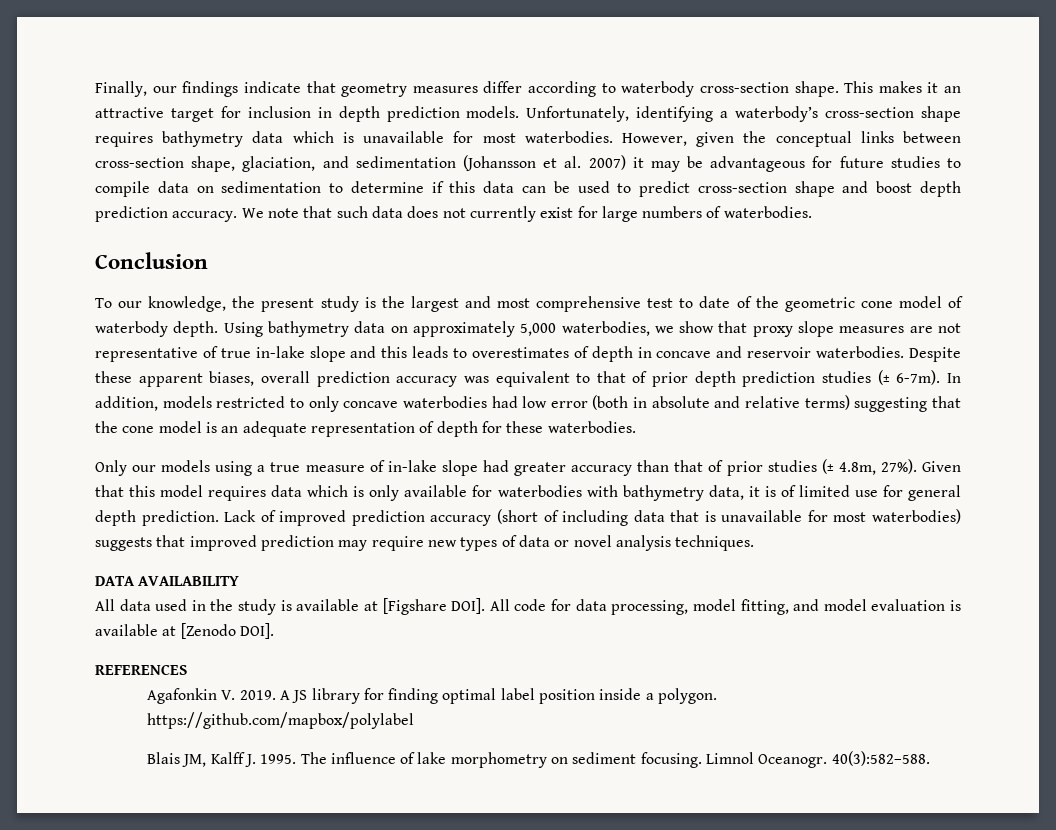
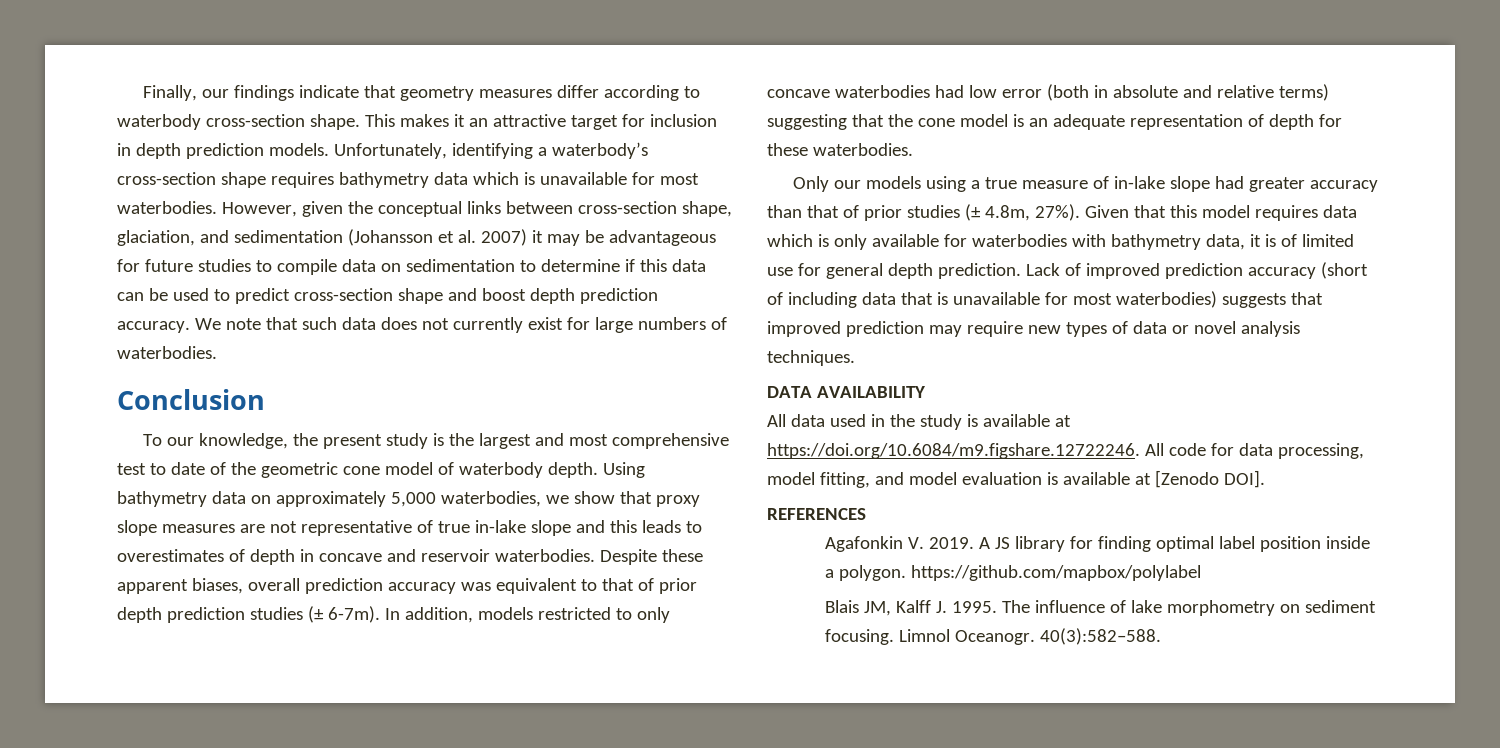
[382,598,486,615] [Figshare DOI]. -> [767,443,1140,459] https://doi.org/10.6084/m9.figshare.12722246.

